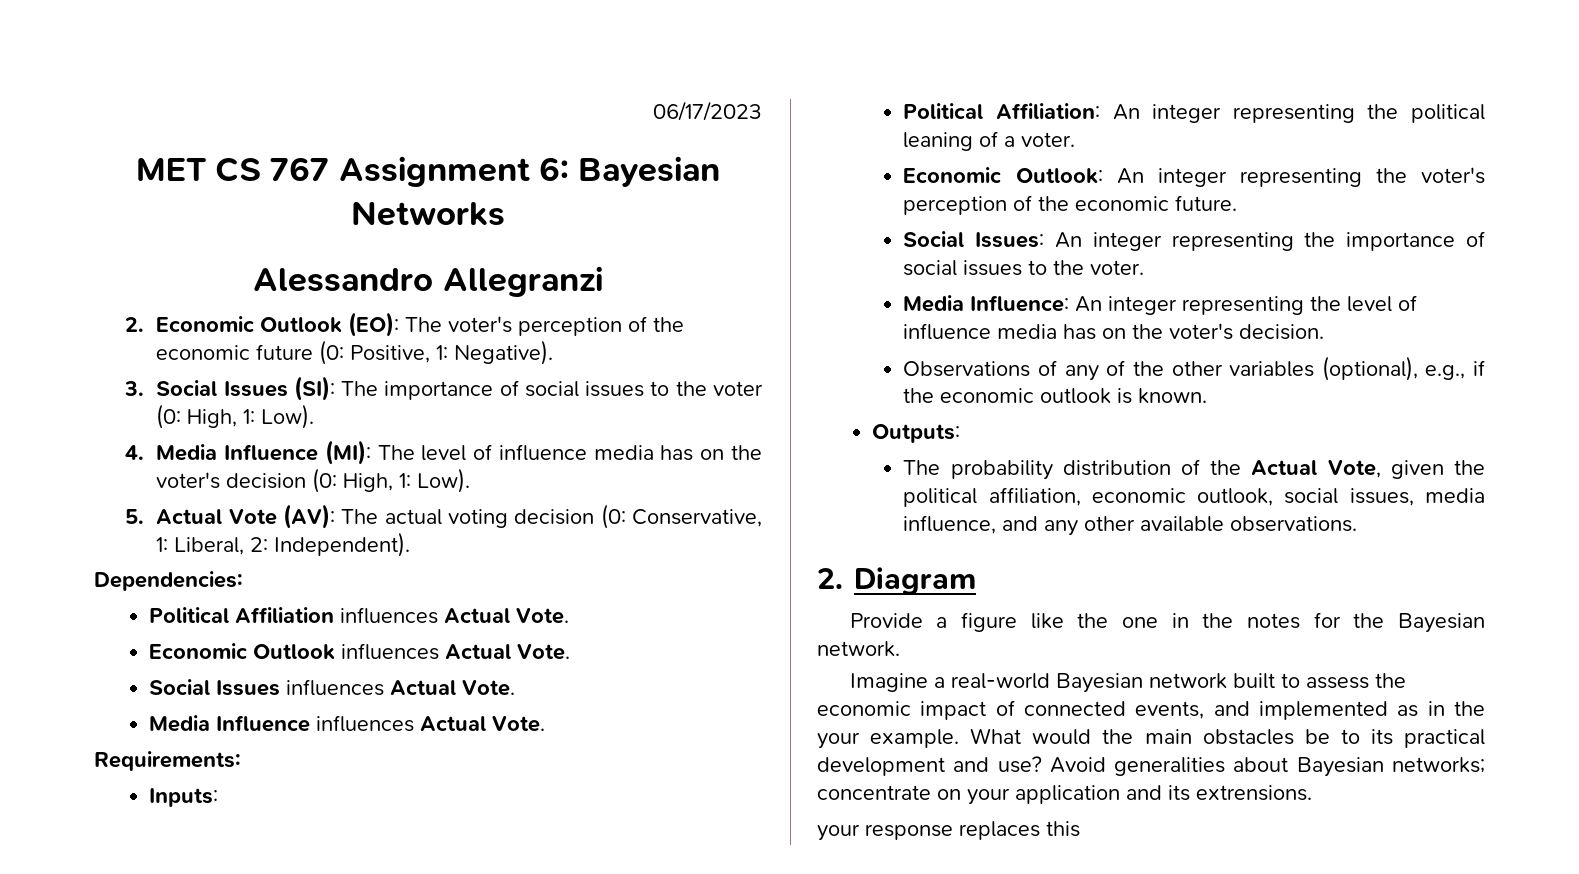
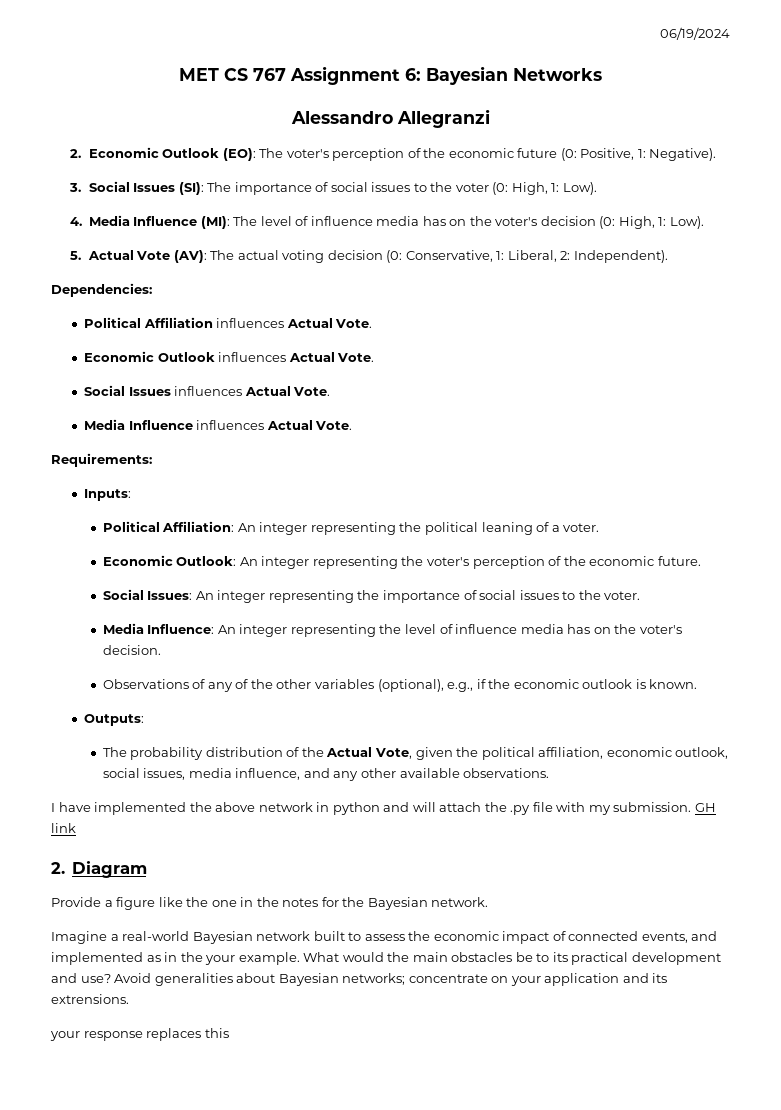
[653,101,762,121] 06/17/2023 -> [660,27,730,40] 06/19/2024
(1358, 524) none -> [51,802,716,815] [51,823,76,833] // I have implemented the above network in python and will attach the .py file with my submission. GH link

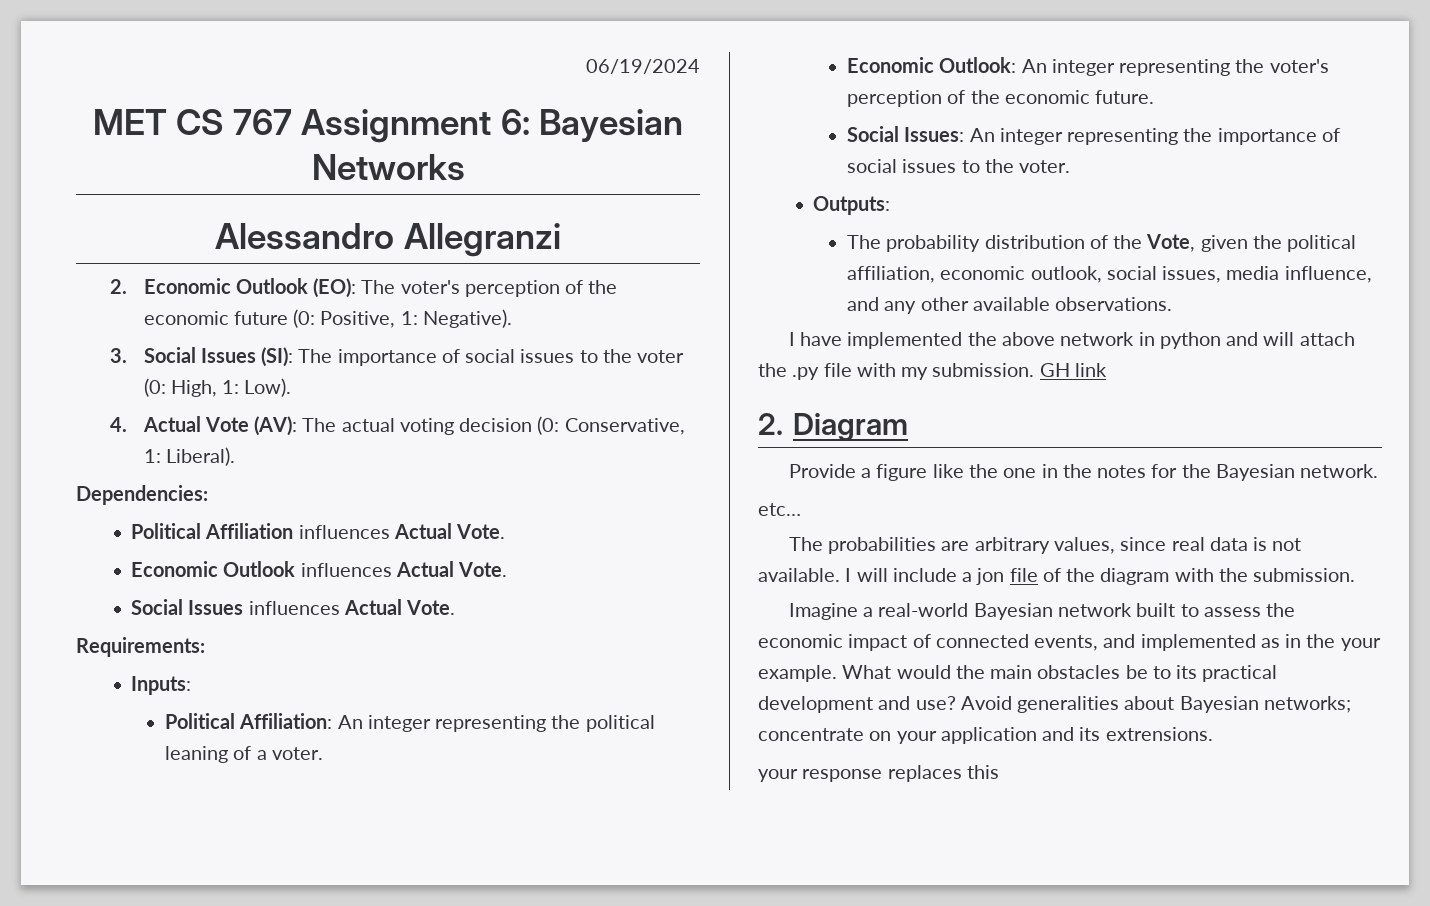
[88,215,704,229] [69,251,81,260] Media Influence (MI): The level of influence media has on the voter's decision (0: High, 1: Low). // 5. -> (127, 424) none
[507,250,668,263] Liberal, 2: Independent). -> [165,447,235,466] Liberal).
[84,419,353,430] // Media Influence influences Actual Vote. -> (456, 607) none
[102,623,682,637] [102,645,161,655] [102,679,698,692] // Media Influence: An integer representing the level of influence media has on the voter's decision. // Observations of any of the other variables (optional), e.g., if the economic outlook is known. -> (1071, 166) none
[326,747,373,757] Actual -> (1143, 242) none
(489, 902) none -> [758,503,801,516] [788,537,1302,554] [758,568,1356,585] // etc… // The probabilities are arbitrary values, since real data is not available. I will include a jon file of the diagram with the submission.

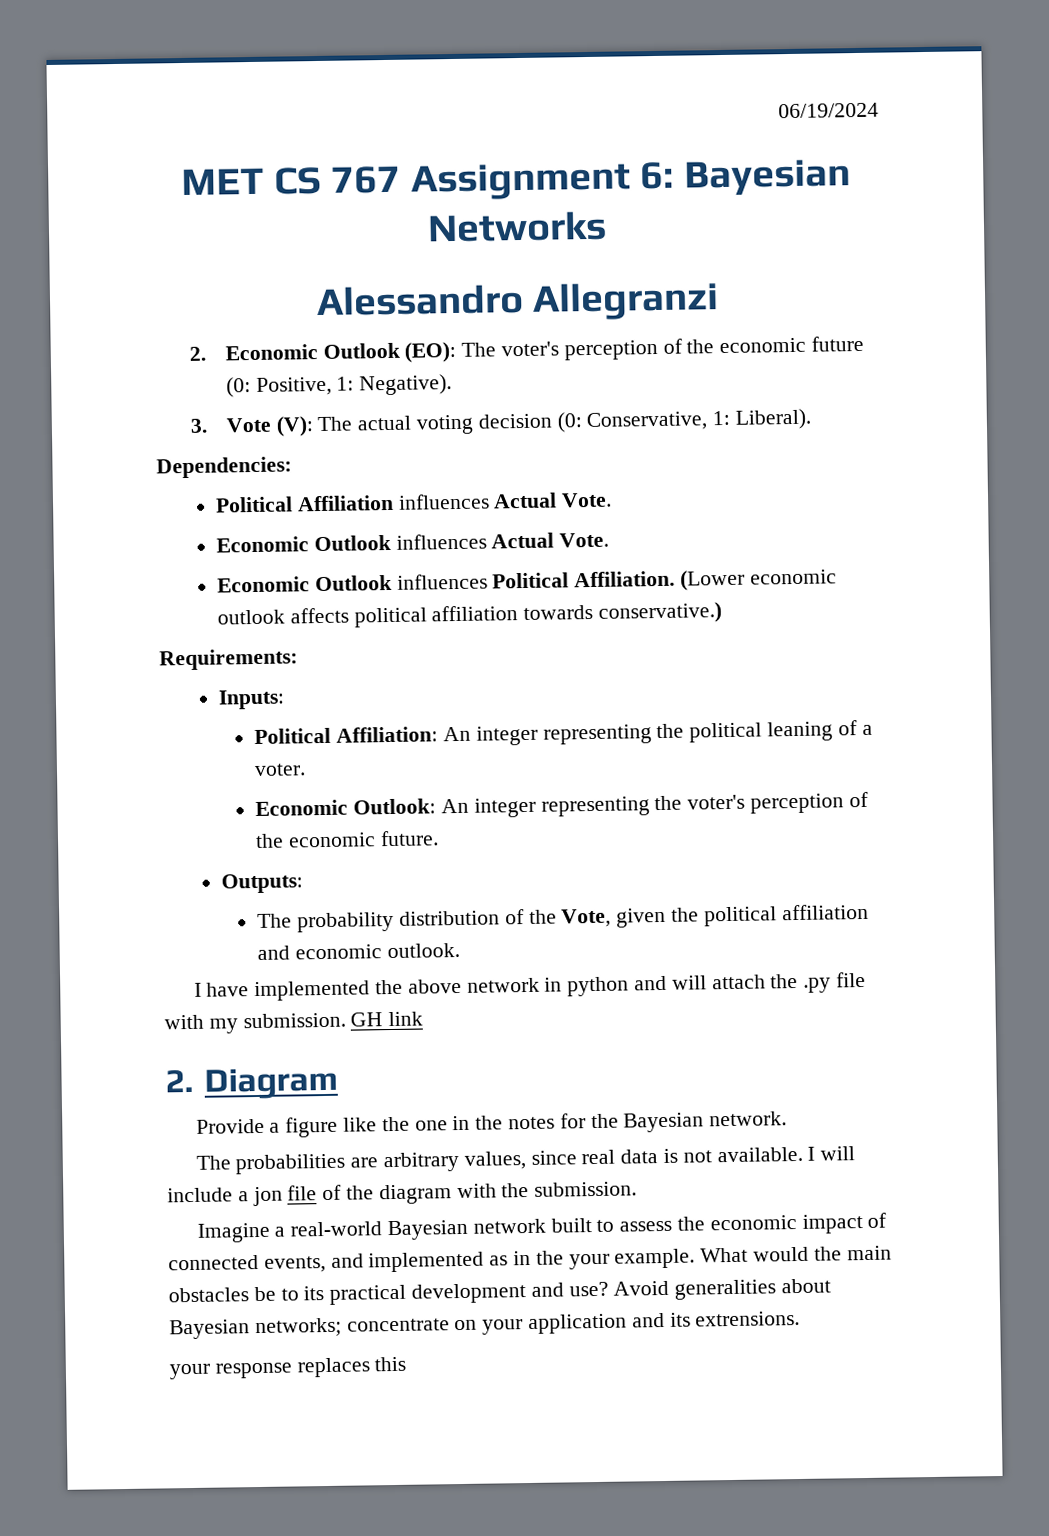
[143,347,685,367] [143,378,292,397] [109,416,298,436] Social Issues (SI): The importance of social issues to the voter (0: High, 1: Low). // 4. Actual Vote (AV): -> [225,416,314,437] Vote (V):
[131,599,456,615] Social Issues influences Actual Vote. -> [217,569,837,593] [217,602,723,628] Economic Outlook influences Political Affiliation. (Lower economic outlook affects political affiliation towards conservative.)
[846,126,1340,145] [846,159,1071,173] // Social Issues: An integer representing the importance of social issues to the voter. -> (440, 838) none
[846,266,1372,283] [846,297,1173,314] affiliation, economic outlook, social issues, media influence, and any other available observations. -> [781,903,869,921] [257,942,461,960] affiliation and economic outlook.
[758,503,801,516] // etc… -> (788, 1119) none

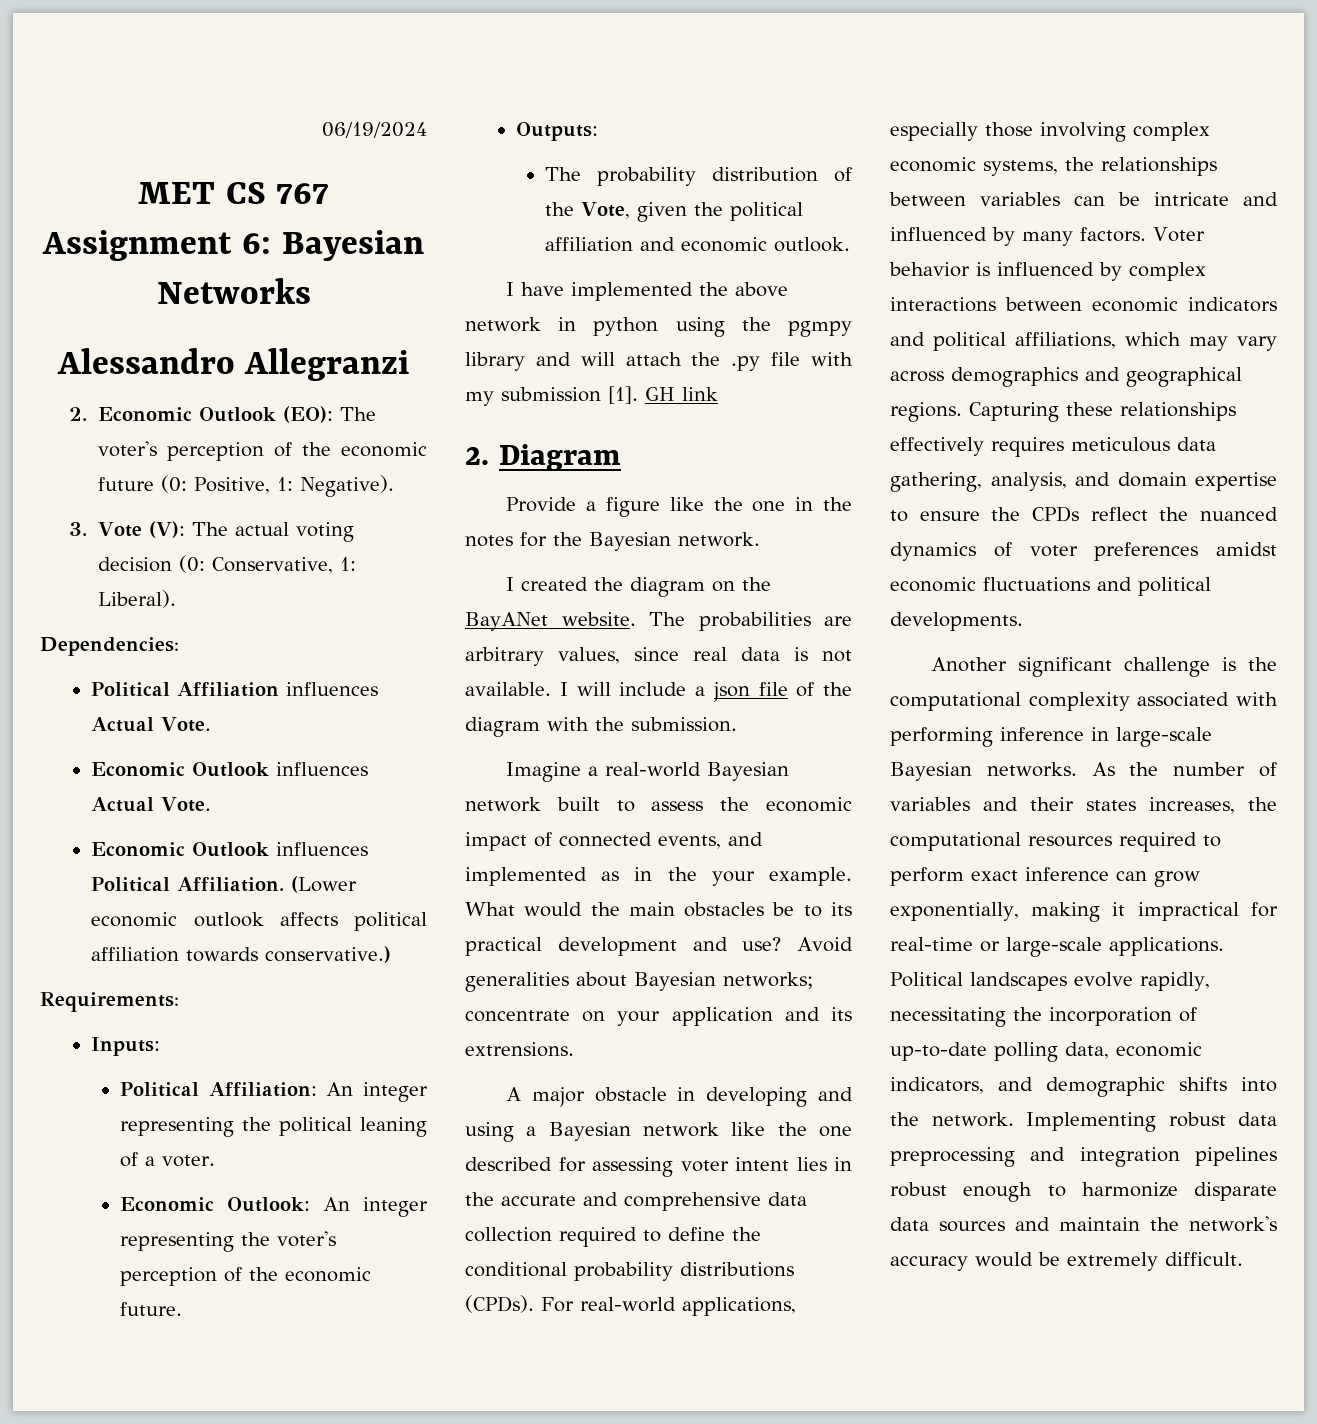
(630, 986) none -> [675,317,852,337] [465,352,525,371] using the pgmpy library
[242,1012,346,1029] submission. -> [501,386,638,404] submission [1].
(788, 1119) none -> [506,577,772,597] [465,612,636,631] I created the diagram on the BayANet website.
[252,1186,283,1207] jon -> [712,682,750,702] json
[169,1356,407,1380] your response replaces this -> [506,1087,853,1107] [465,1122,852,1142] [465,1157,852,1177] [465,1192,807,1211] [465,1227,761,1247] [465,1262,794,1281] [465,1295,796,1316] [890,122,1210,142] [890,157,1217,176] [889,192,1278,206] [890,227,1205,246] [889,262,1206,281] [890,297,1277,312] [890,332,1277,351] [890,367,1242,387] [890,402,1236,422] [890,437,1216,457] [890,472,1277,492] [890,506,1278,522] [890,542,1277,561] [890,577,1211,596] [890,612,1023,631] [931,657,1277,677] [890,692,1278,711] [890,727,1212,747] [890,762,1277,781] [890,797,1277,814] [890,832,1221,852] [890,867,1200,887] [890,902,1278,922] [890,937,1224,957] [890,972,1210,991] [890,1007,1197,1027] [890,1042,1202,1062] [890,1077,1277,1097] [890,1112,1277,1132] [890,1147,1277,1167] [890,1182,1277,1202] [890,1216,1277,1232] [890,1252,1243,1271] A major obstacle in developing and using a Bayesian network like the one described for assessing voter intent lies in the accurate and comprehensive data collection required to define the conditional probability distributions (CPDs). For real-world applications, especially those involving complex economic systems, the relationships between variables can be intricate and influenced by many factors. Voter behavior is influenced by complex interactions between economic indicators and political affiliations, which may vary across demographics and geographical regions. Capturing these relationships effectively requires meticulous data gathering, analysis, and domain expertise to ensure the CPDs reflect the nuanced dynamics of voter preferences amidst economic fluctuations and political developments. // Another significant challenge is the computational complexity associated with performing inference in large-scale Bayesian networks. As the number of variables and their states increases, the computational resources required to perform exact inference can grow exponentially, making it impractical for real-time or large-scale applications. Political landscapes evolve rapidly, necessitating the incorporation of up-to-date polling data, economic indicators, and demographic shifts into the network. Implementing robust data preprocessing and integration pipelines robust enough to harmonize disparate data sources and maintain the network's accuracy would be extremely difficult.

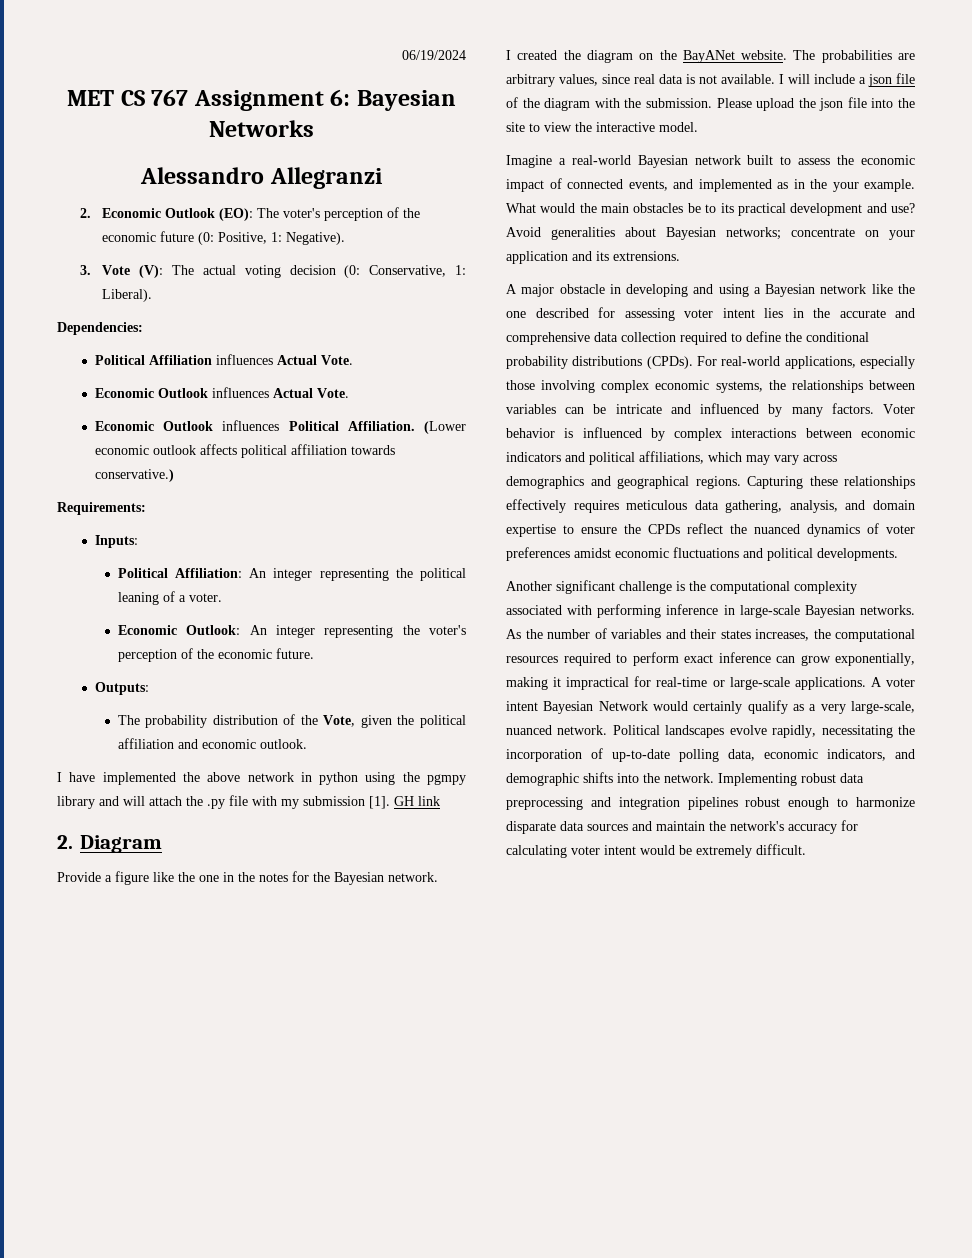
(737, 724) none -> [716,97,915,111] [506,122,698,132] Please upload the json file into the site to view the interactive model.
(1224, 946) none -> [870,677,915,687] [506,700,915,714] [506,725,608,735] A voter intent Bayesian Network would certainly qualify as a very large-scale, nuanced network.
(968, 1263) none -> [841,820,858,831] [506,845,636,858] for calculating voter intent

